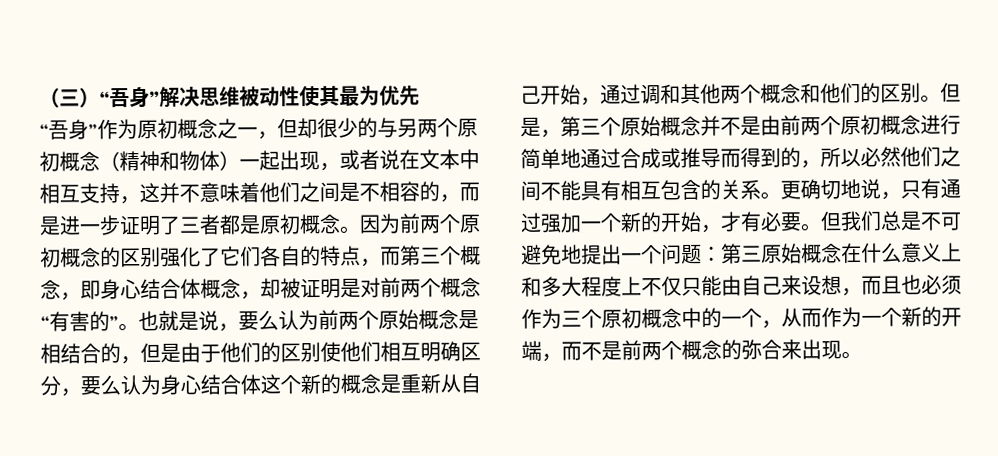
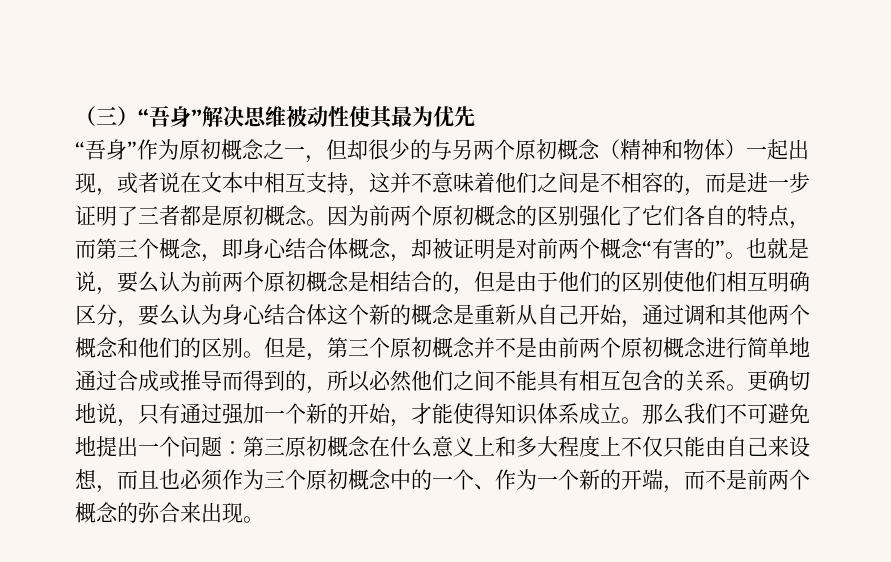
[398,309,419,330] 始 -> [285,271,306,292] 初
[640,116,661,137] 始 -> [411,337,432,358] 初
[740,210,922,232] 有必要。但我们总是 -> [432,403,726,425] 能使得知识体系成立。那么我们
[781,243,802,264] 始 -> [306,436,327,457] 初
[761,308,822,329] ，从而 -> [474,484,495,490] 、

